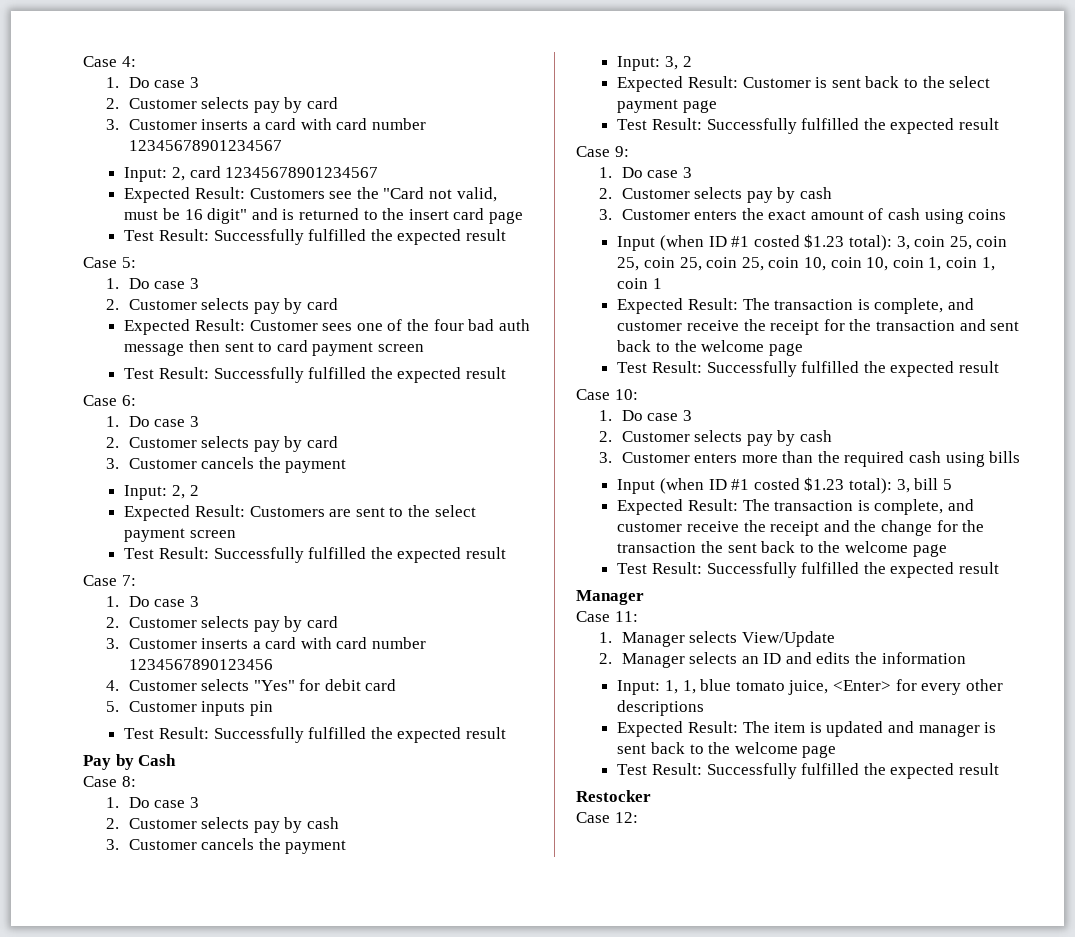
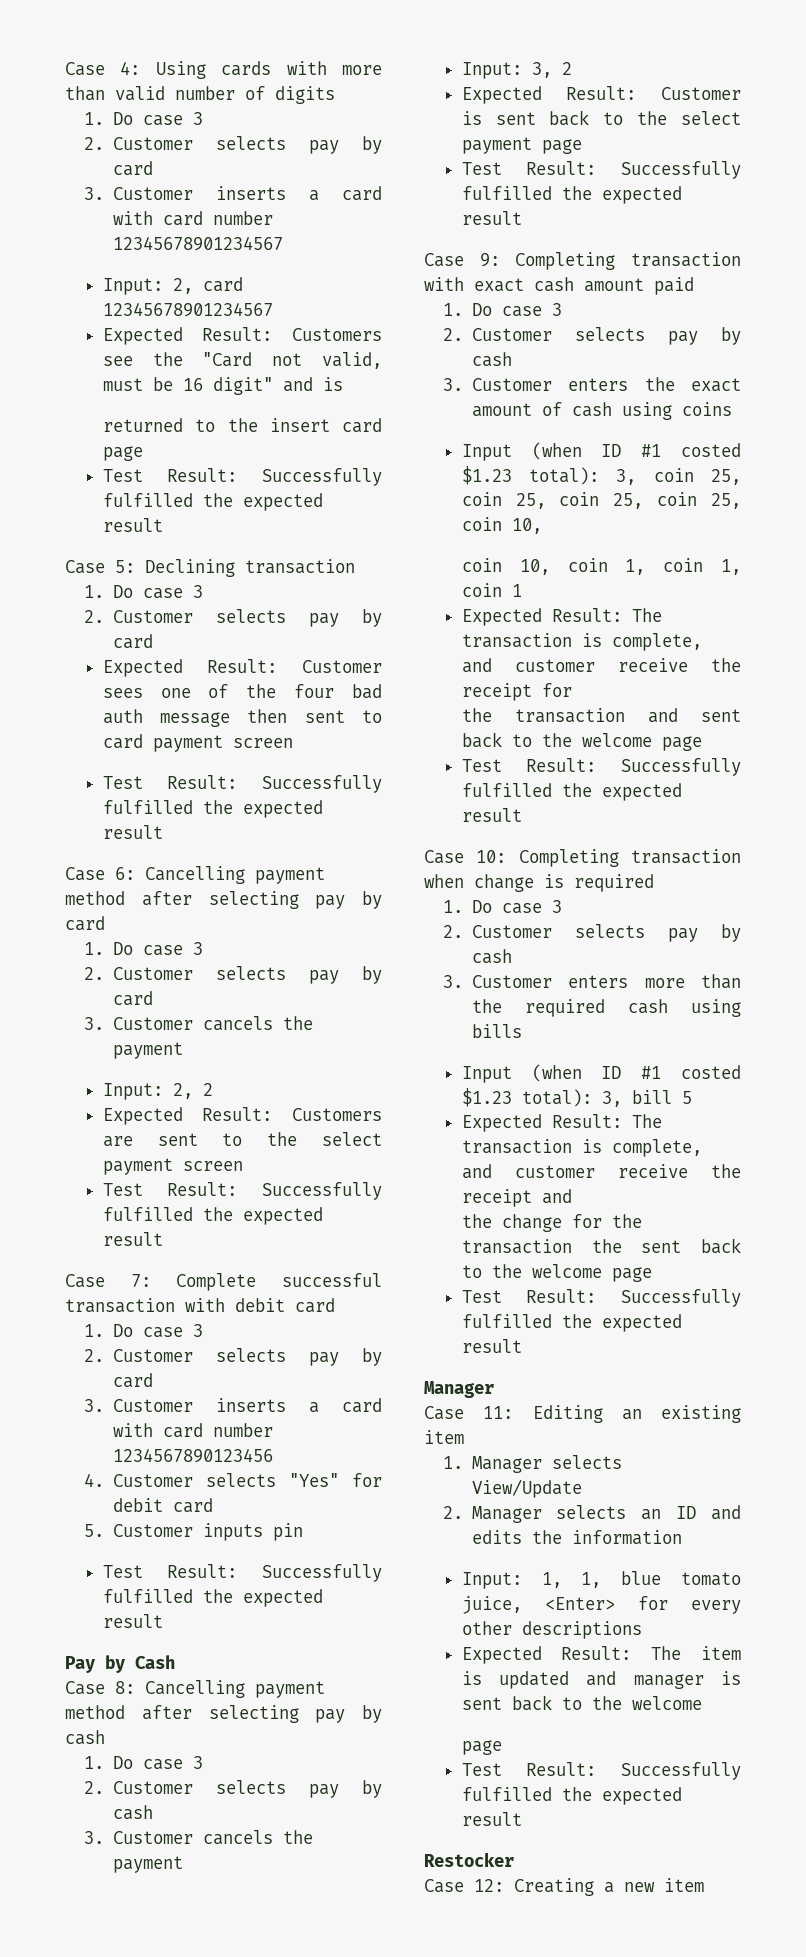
(136, 61) none -> [155,61,382,79] [65,86,335,104] Using cards with more than valid number of digits
(295, 214) none -> (343, 384) //
(136, 262) none -> [145,559,355,577] Declining transaction
(136, 400) none -> [145,866,325,884] [65,891,382,909] [65,916,105,931] Cancelling payment method after selecting pay by card
(136, 580) none -> [176,1273,382,1291] [65,1298,335,1313] Complete successful transaction with debit card
(136, 781) none -> [145,1680,325,1698] [65,1705,382,1723] [65,1730,105,1745] Cancelling payment method after selecting pay by cash
(629, 151) none -> [515,252,741,270] [424,277,694,295] Completing transaction with exact cash amount paid
(827, 264) none -> (542, 526) //
(845, 325) none -> (572, 690) //
(638, 394) none -> [518,849,741,867] [424,874,654,892] Completing transaction when change is required
(850, 526) none -> (572, 1196) //
(638, 616) none -> [532,1405,741,1423] [424,1430,464,1444] Editing an existing item
(798, 748) none -> (702, 1703) //
(638, 817) none -> [514,1878,704,1896] Creating a new item

